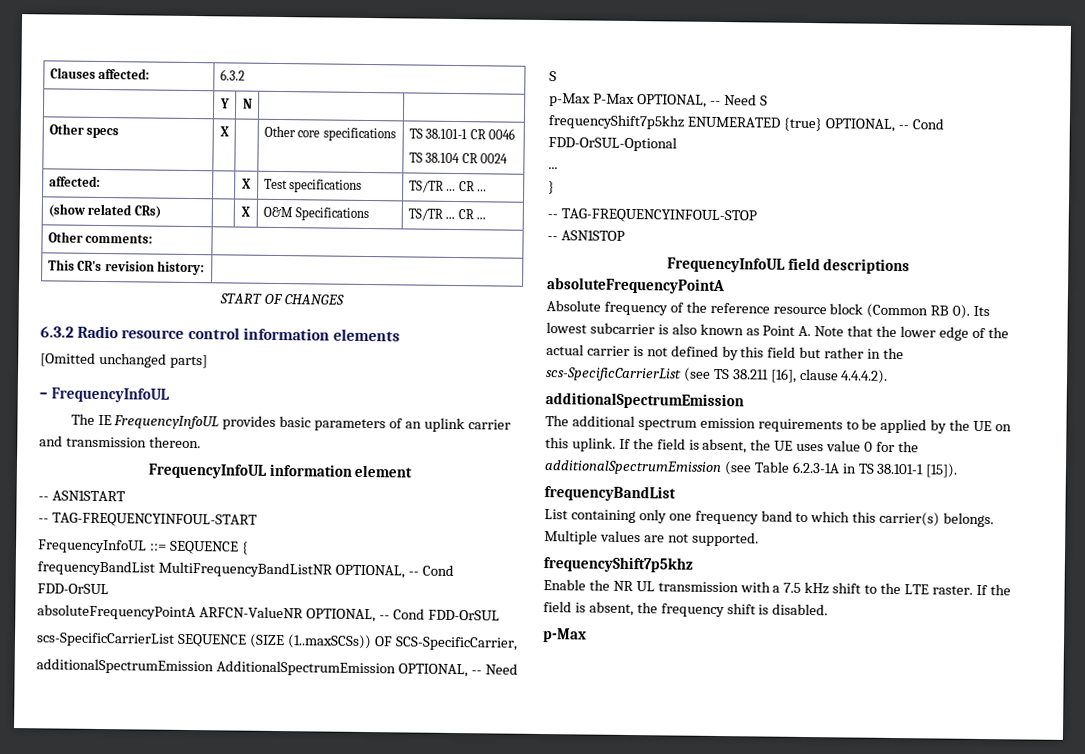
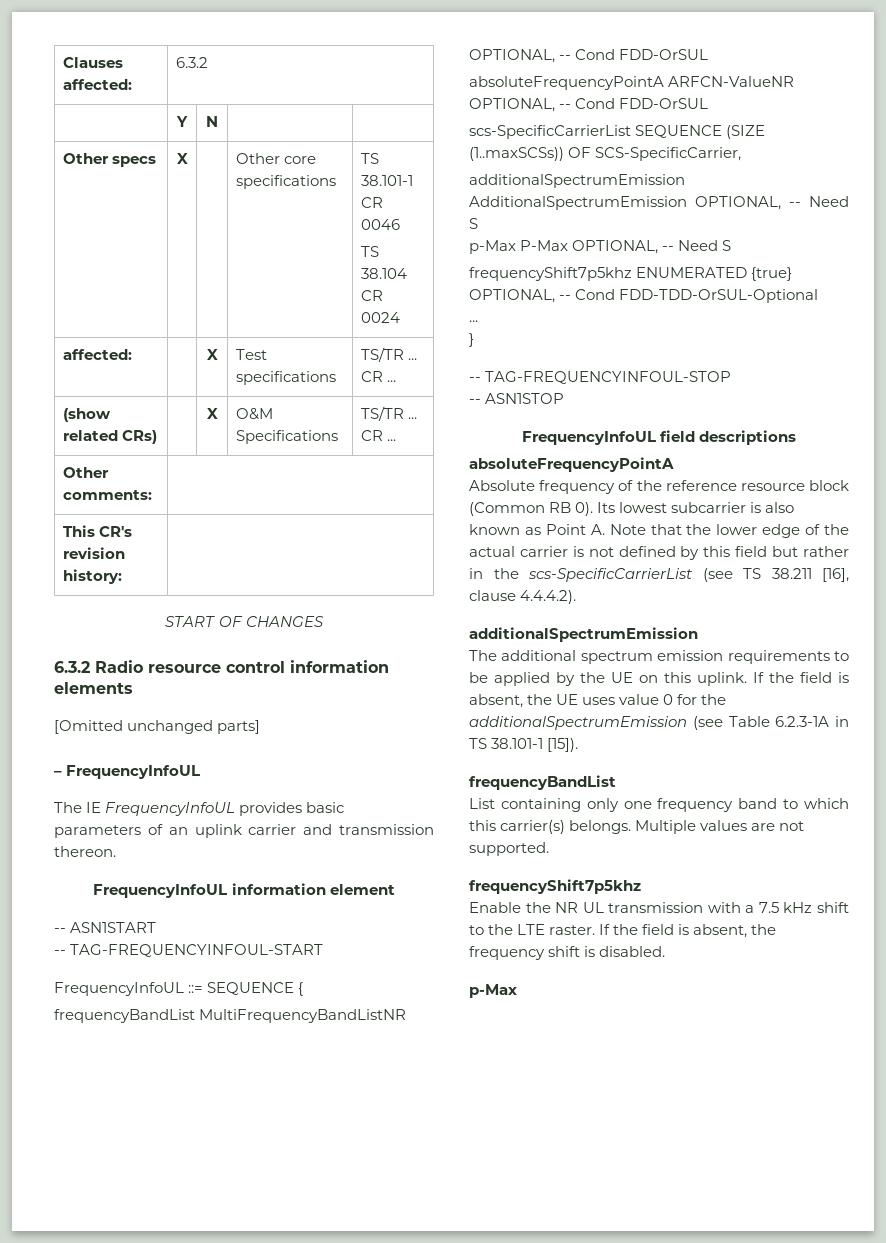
[548,136,677,152] FDD-OrSUL-Optional -> [619,289,819,303] FDD-TDD-OrSUL-Optional

